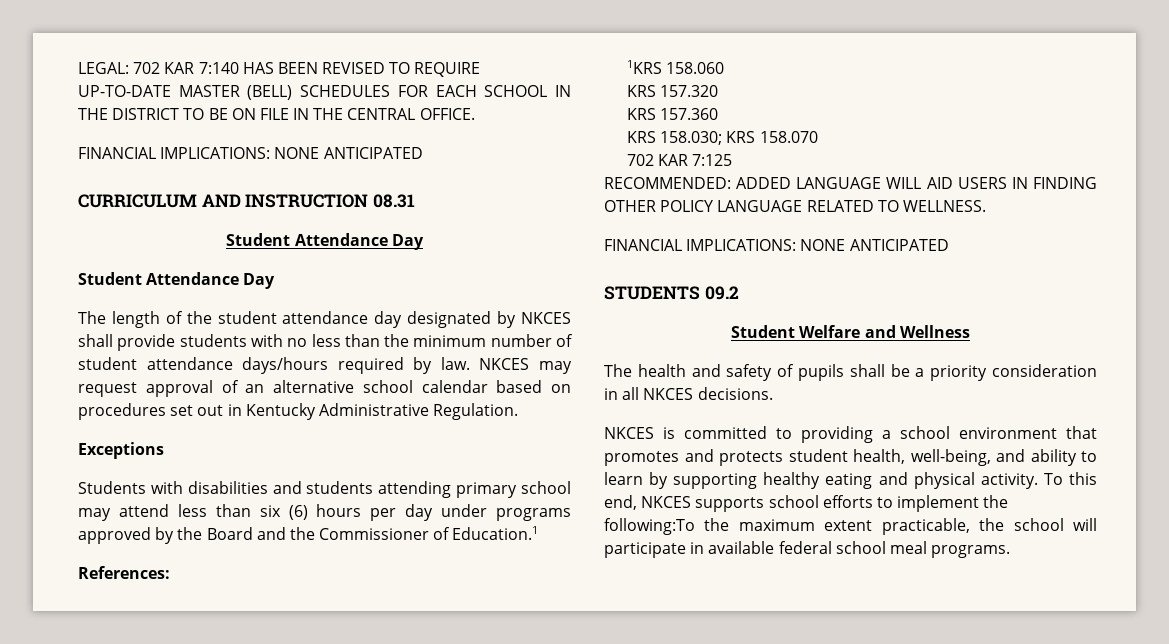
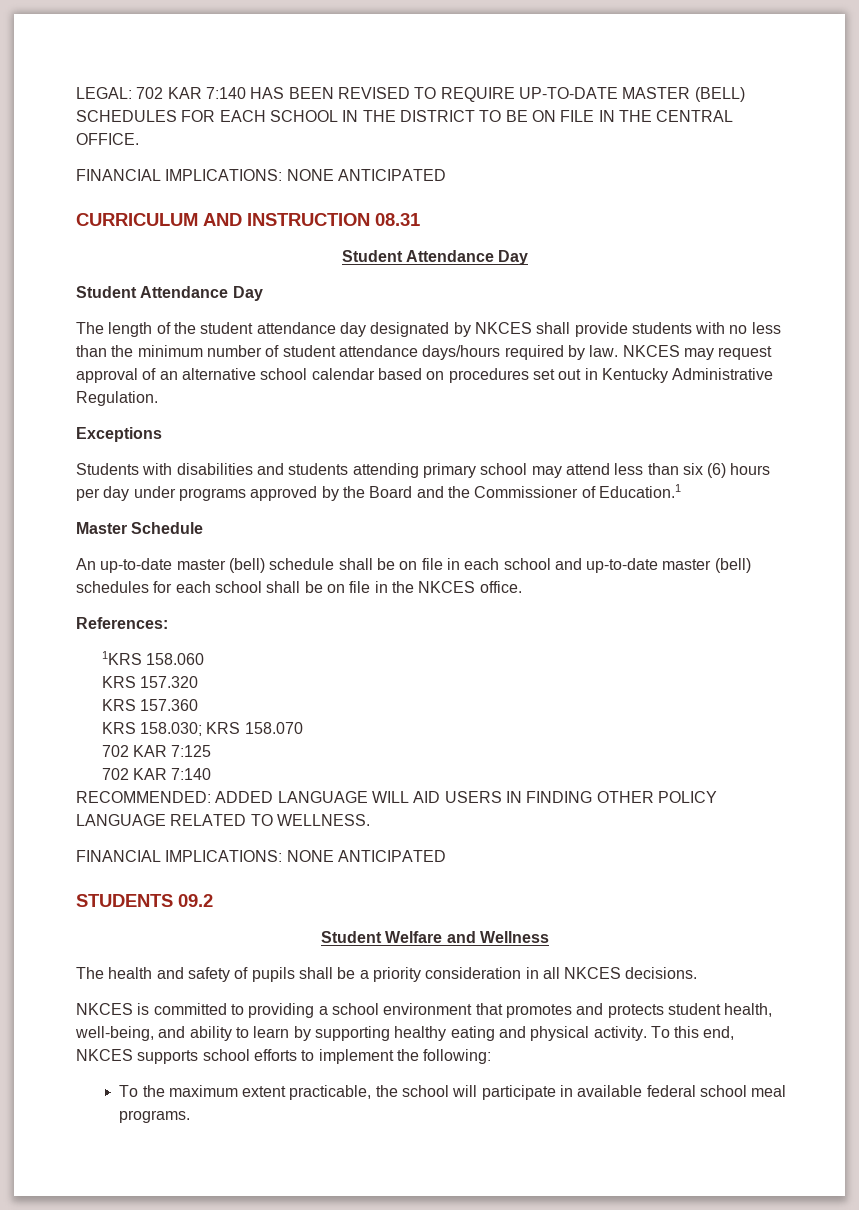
(539, 533) none -> [76,522,204,534] [76,558,751,573] [76,581,522,593] // Master Schedule // An up-to-date master (bell) schedule shall be on file in each school and up-to-date master (bell) schedules for each school shall be on file in the NKCES office.
(733, 160) none -> [101,768,212,780] // 702 KAR 7:140
[604,518,695,535] following:To -> [423,1049,492,1064] [119,1085,139,1097] following: // To

